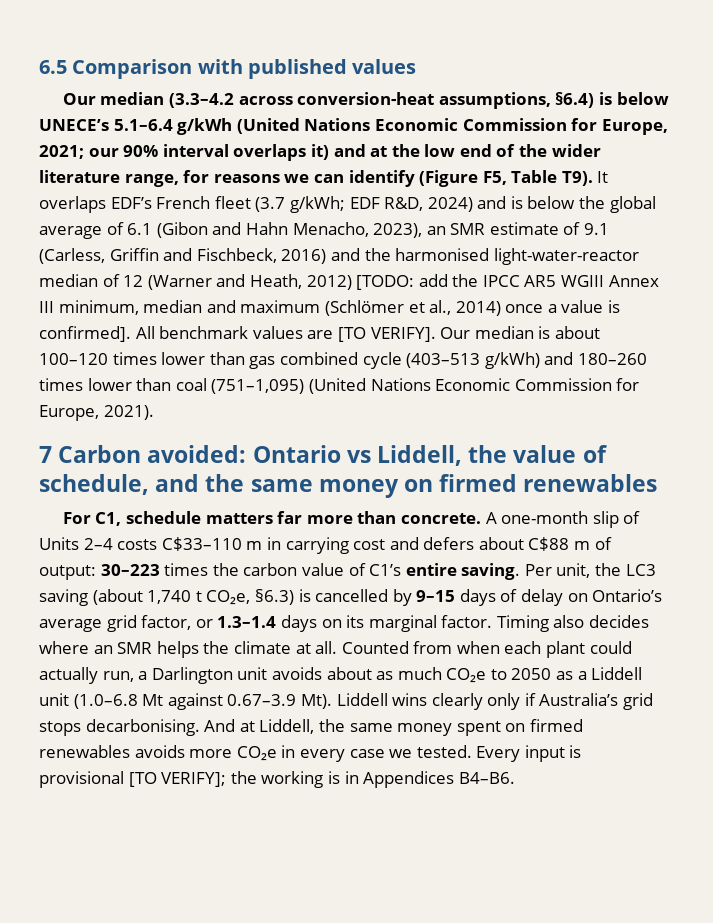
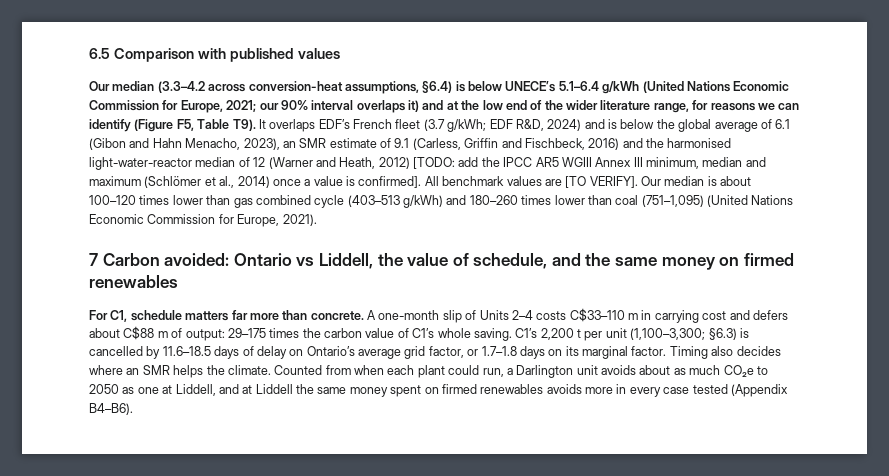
[100,564,160,576] 30–223 -> [227,328,266,338] 29–175
[405,563,656,580] [39,589,251,606] entire saving. Per unit, the LC3 saving (about 1,740 t CO₂e, -> [437,328,706,341] whole saving. C1’s 2,200 t per unit (1,100–3,300;
[416,590,456,602] 9–15 -> [162,346,211,356] 11.6–18.5
[217,616,277,628] 1.3–1.4 -> [481,346,517,356] 1.7–1.8
[233,641,338,654] climate at all. -> [227,365,271,375] climate.
[39,667,98,684] actually -> (480, 370) none
[577,667,643,680] [39,693,654,710] [39,719,315,736] a Liddell unit (1.0–6.8 Mt against 0.67–3.9 Mt). Liddell wins clearly only if Australia’s grid stops decarbonising. And at Liddell, -> [137,384,293,396] one at Liddell, and at Liddell
[236,746,277,761] CO₂e -> (613, 390) none
[389,745,582,762] [39,771,515,788] we tested. Every input is provisional [TO VERIFY]; the working is in Appendices B4–B6. -> [692,384,788,397] [89,403,133,415] tested (Appendix B4–B6).

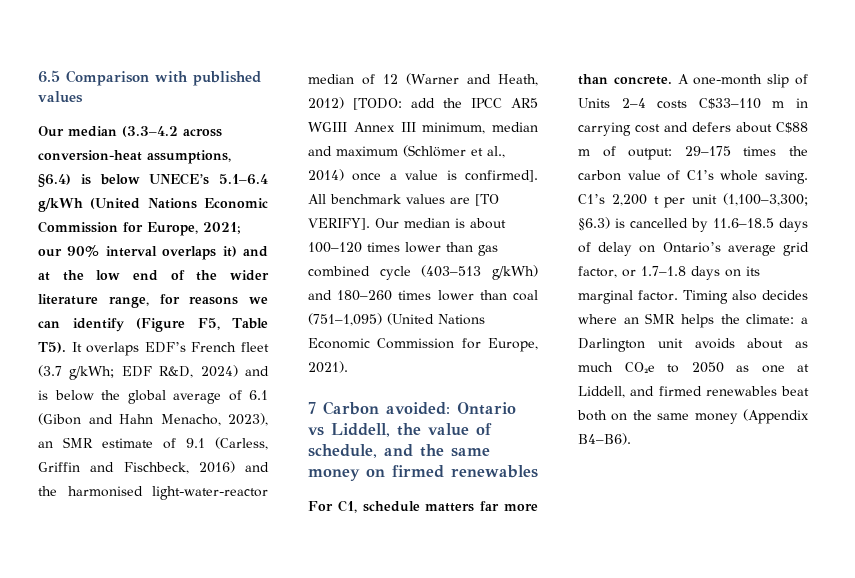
[232,119,256,131] T9). -> [38,342,66,353] T5).
[227,365,504,378] climate. Counted from when each plant could run, -> [746,314,795,324] climate:
[242,384,728,397] at Liddell the same money spent on firmed renewables avoids more in every case tested -> [658,386,809,396] [577,410,738,424] firmed renewables beat both on the same money

